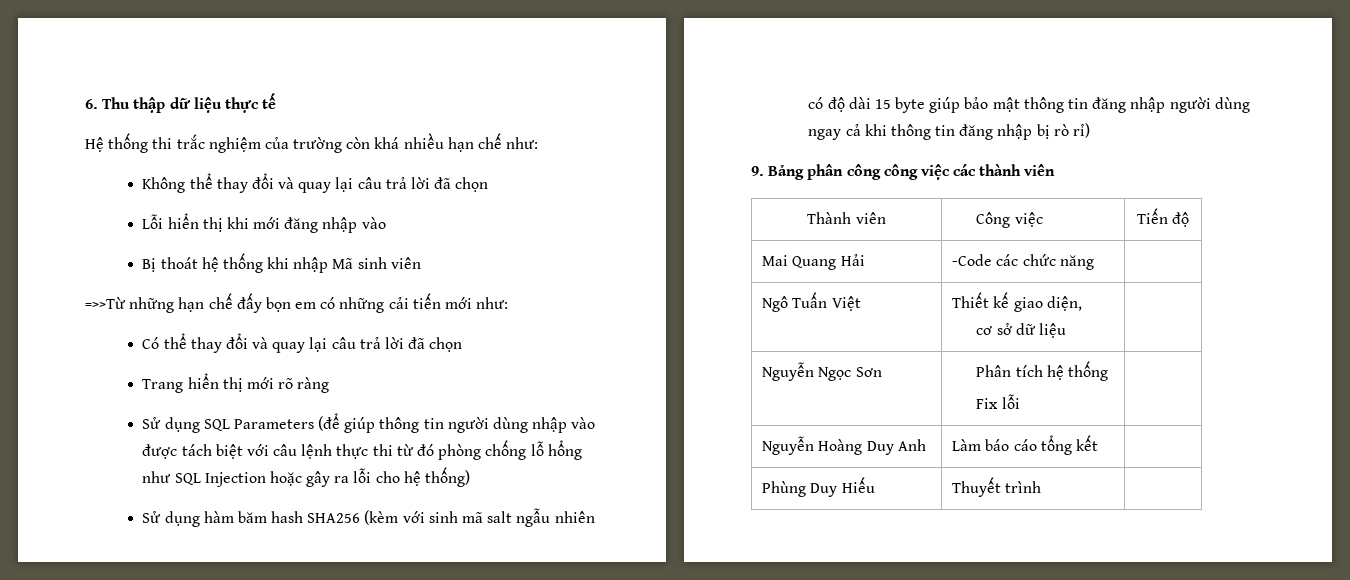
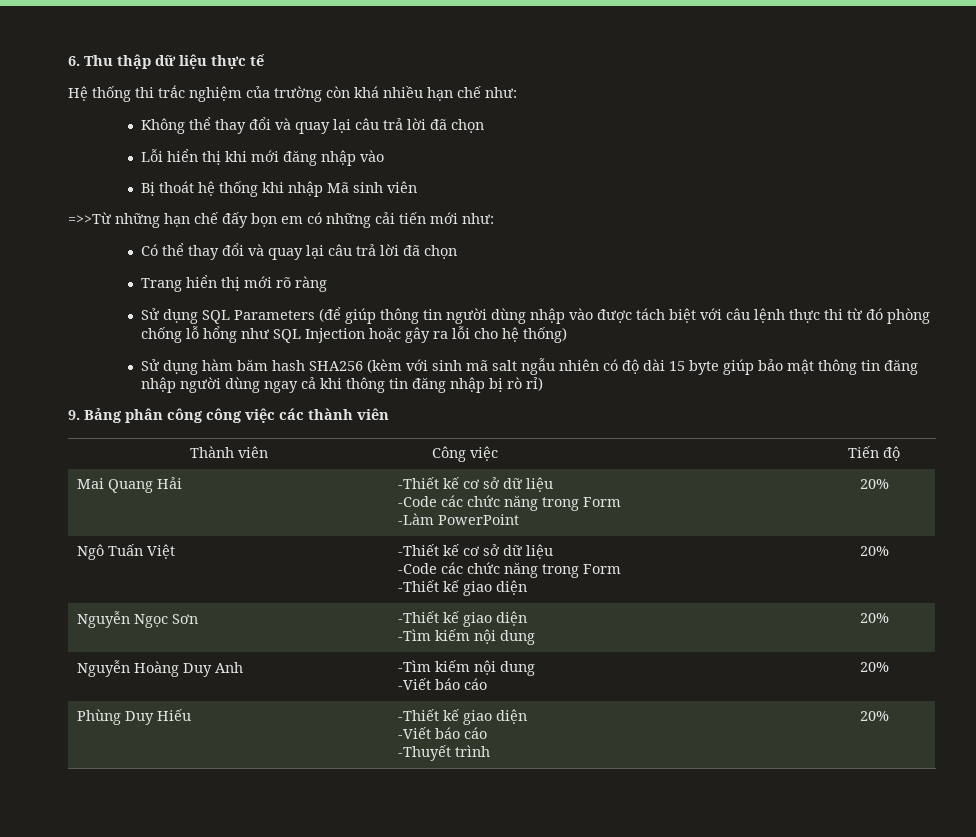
[952,254,1094,270] -Code các chức năng | -> [397,477,553,492] [397,495,621,511] [397,513,519,525] [859,479,889,489] -Thiết kế cơ sở dữ liệu // -Code các chức năng trong Form // -Làm PowerPoint | 20%
[952,292,1082,312] [976,323,1066,338] [762,362,882,381] [976,361,1108,381] [976,394,1020,409] Thiết kế giao diện, // cơ sở dữ liệu | // Nguyễn Ngọc Sơn | Phân tích hệ thống // Fix lỗi | -> [397,544,553,559] [397,562,621,578] [397,580,527,596] [859,546,889,556] [76,611,198,628] [397,611,527,627] [397,629,535,645] [859,613,889,623] -Thiết kế cơ sở dữ liệu // -Code các chức năng trong Form // -Thiết kế giao diện | 20% // Nguyễn Ngọc Sơn | -Thiết kế giao diện // -Tìm kiếm nội dung | 20%
[952,435,1098,455] Làm báo cáo tổng kết | -> [397,660,535,676] [397,678,487,690] [859,662,889,672] -Tìm kiếm nội dung // -Viết báo cáo | 20%
[952,477,1002,497] Thuyết -> [397,709,527,725] [397,727,487,739] [397,745,451,761] -Thiết kế giao diện // -Viết báo cáo // -Thuyết
(1042, 487) none -> [859,711,889,721] 20%

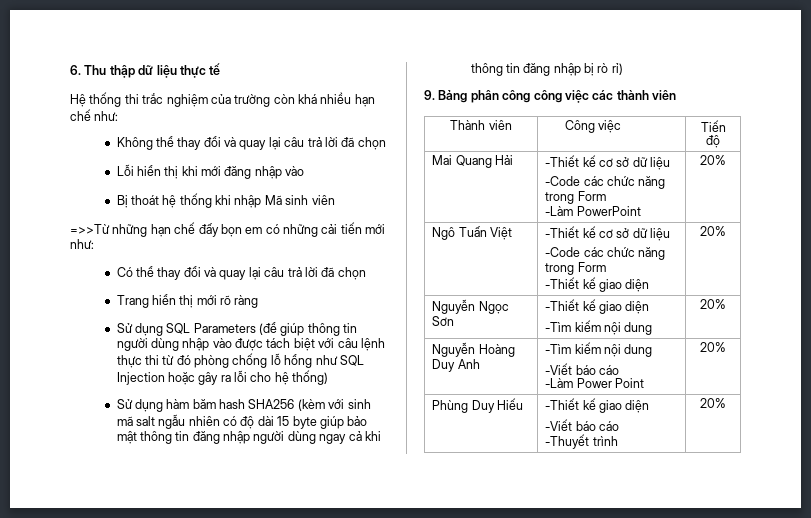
(487, 684) none -> [545,378,645,388] // -Làm Power Point

